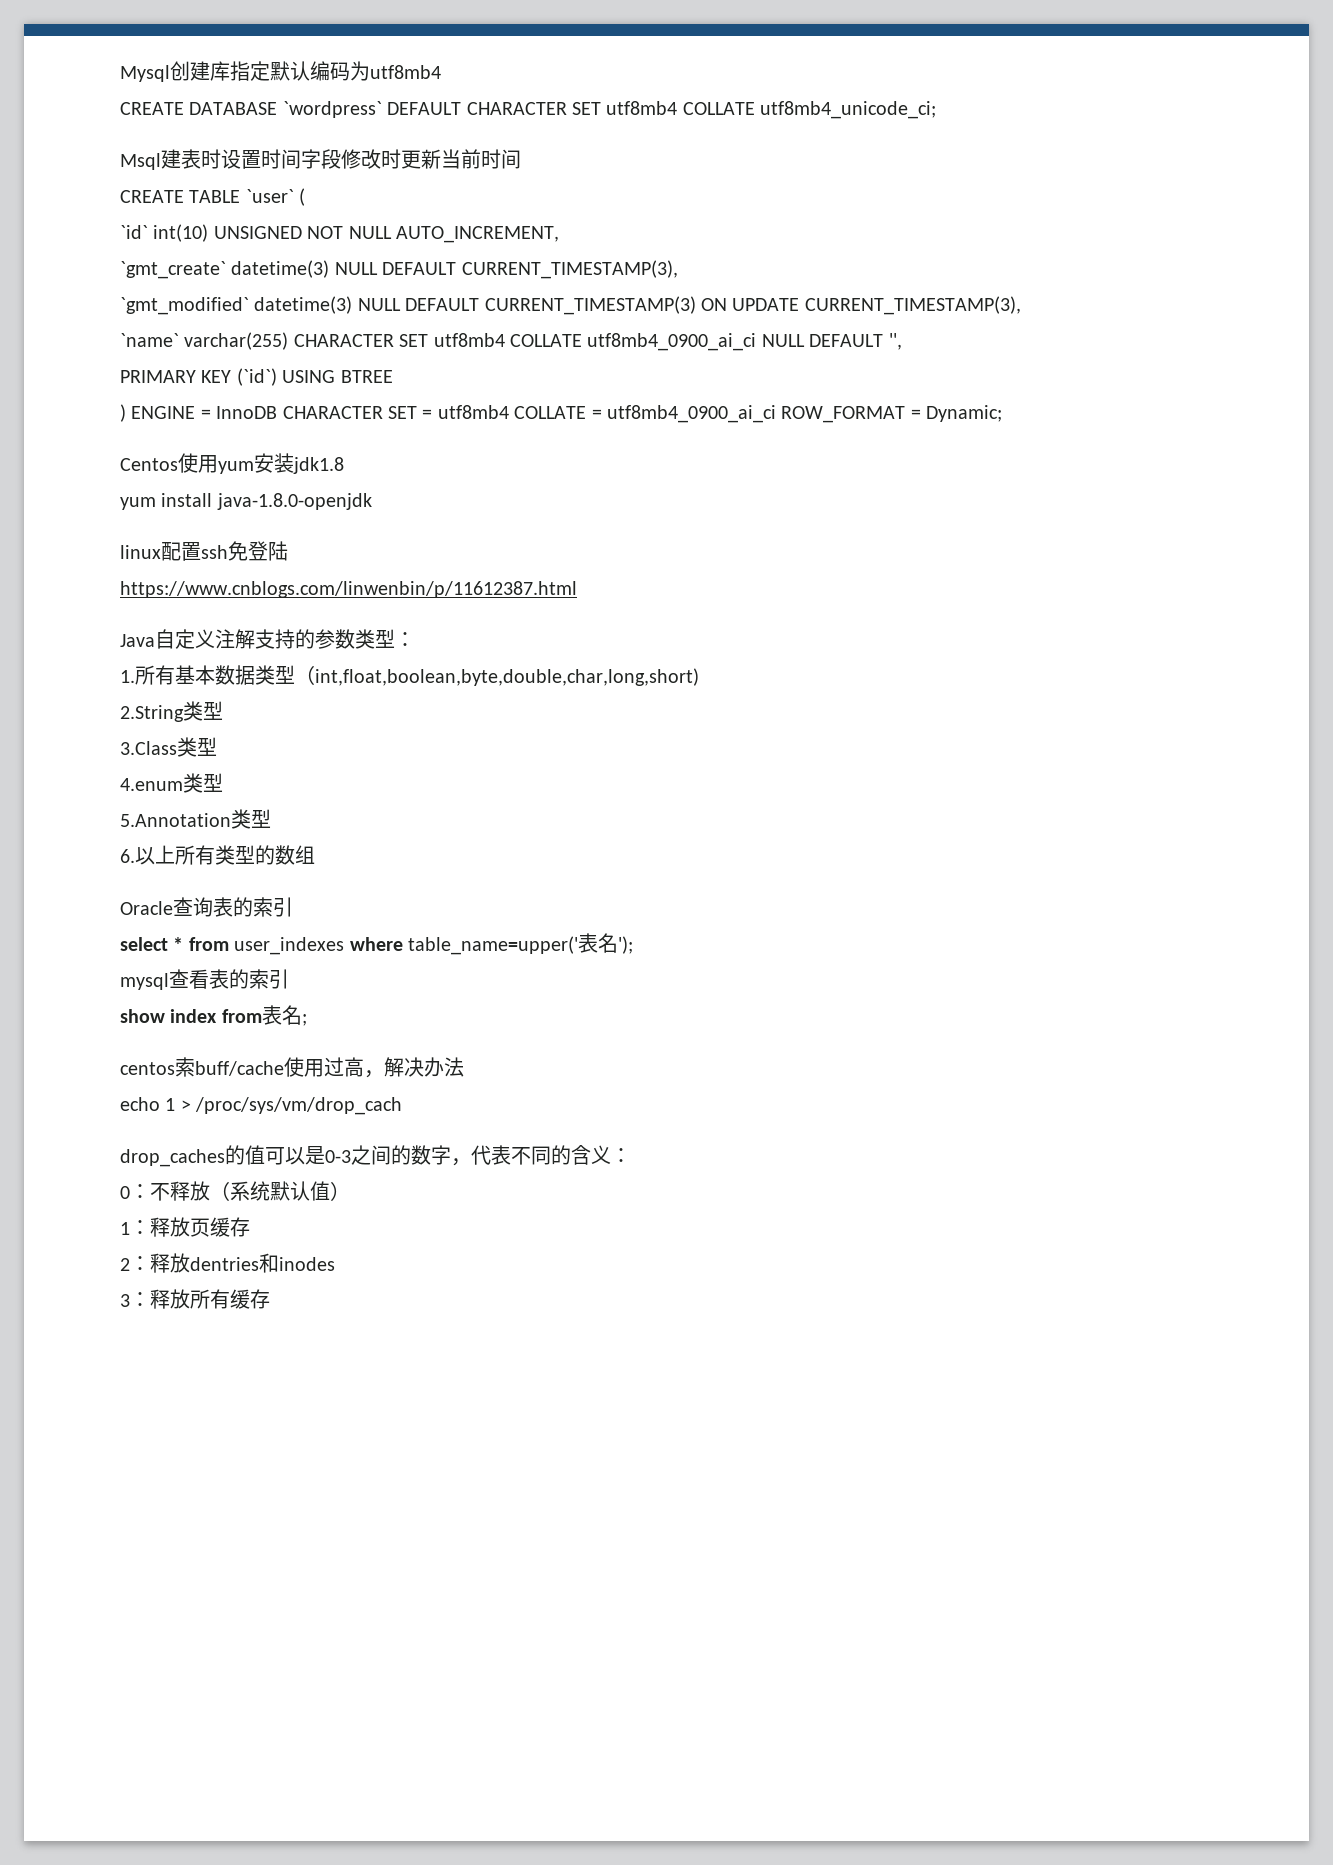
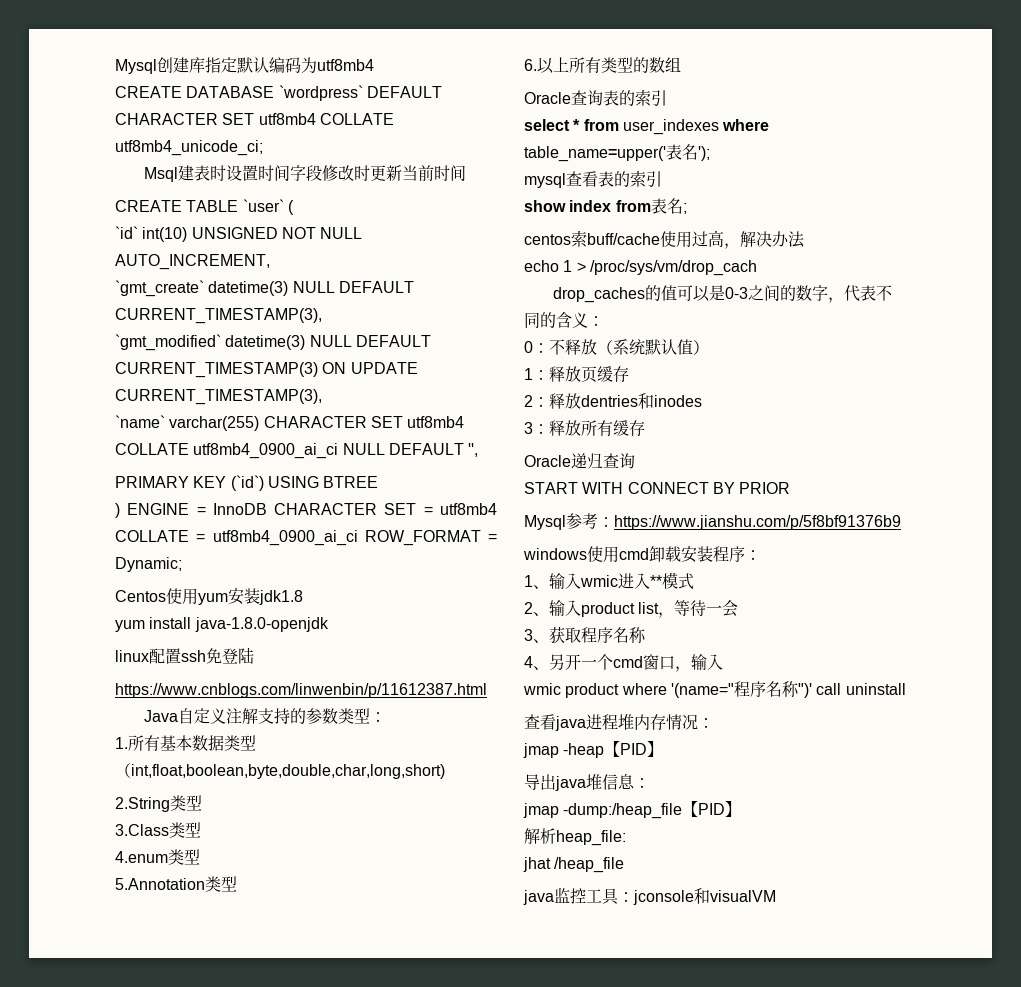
(270, 1299) none -> [524,453,635,469] [524,482,791,494] [524,513,901,530] [523,546,761,563] [524,572,694,589] [524,600,739,618] [524,626,646,643] [524,654,723,672] [523,681,906,698] [524,714,714,731] [523,741,664,758] [524,774,650,791] [523,801,742,819] [524,828,626,846] [523,857,625,873] [523,887,776,905] // Oracle递归查询 // START WITH CONNECT BY PRIOR // Mysql参考：https://www.jianshu.com/p/5f8bf91376b9 // windows使用cmd卸载安装程序： // 1、输入wmic进入**模式 // 2、输入product list，等待一会 // 3、获取程序名称 // 4、另开一个cmd窗口，输入 // wmic product where '(name="程序名称")' call uninstall // 查看java进程堆内存情况： // jmap -heap【PID】 // 导出java堆信息： // jmap -dump:/heap_file【PID】 // 解析heap_file: // jhat /heap_file // java监控工具：jconsole和visualVM

